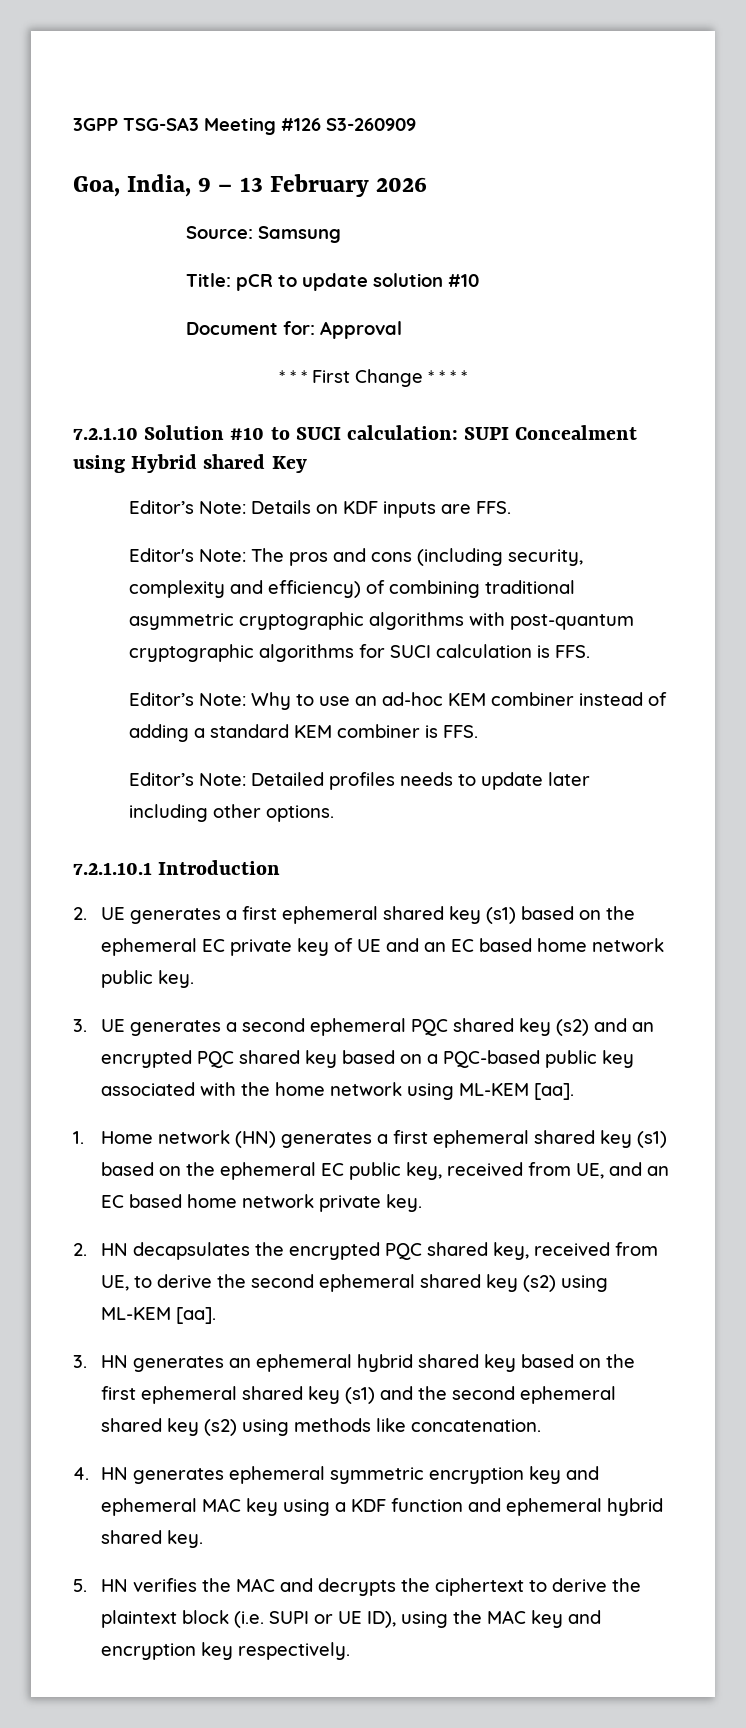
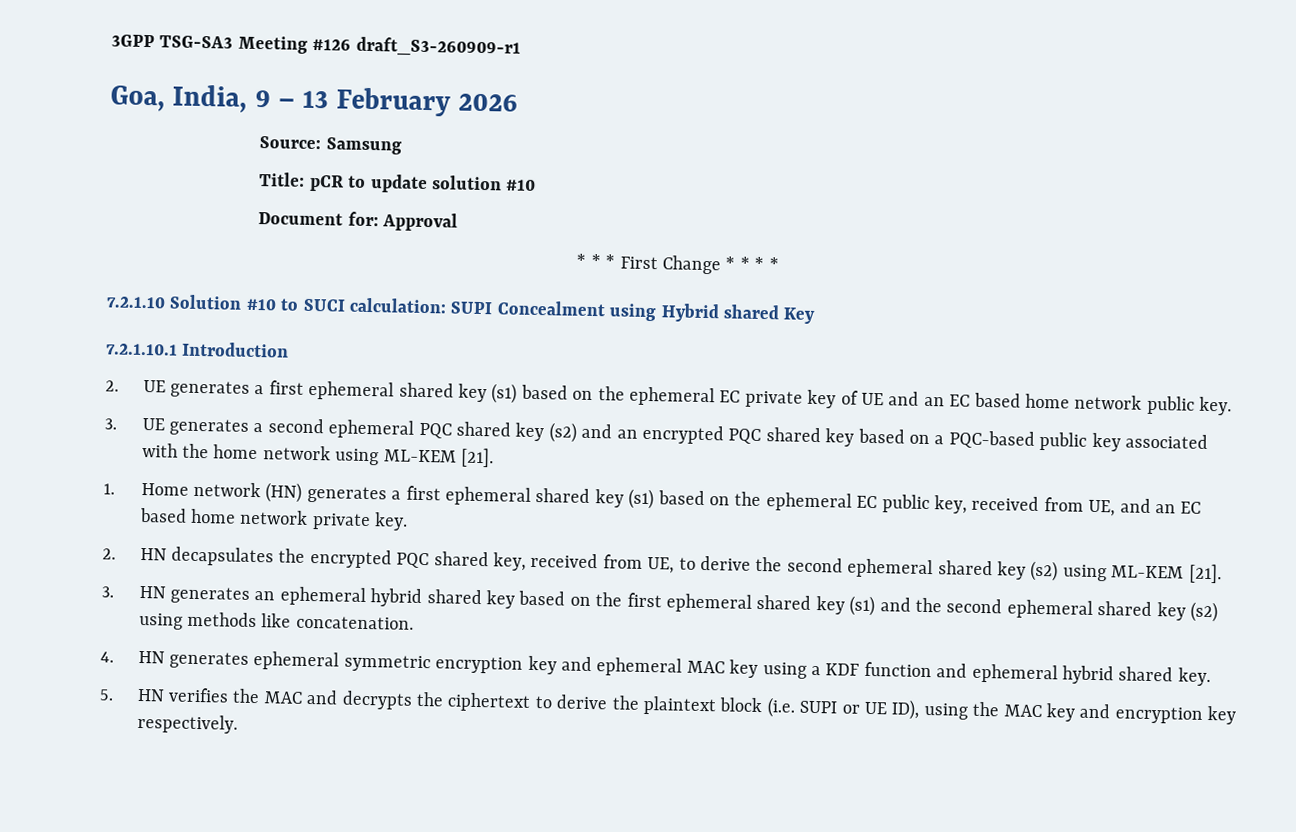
[326,118,416,131] S3-260909 -> [355,36,521,58] draft_S3-260909-r1
[129,500,512,518] [129,548,584,566] [129,580,576,598] [129,612,635,630] [129,644,591,662] [129,692,668,710] [129,724,479,742] [129,772,591,790] [129,804,335,822] // Editor’s Note: Details on KDF inputs are FFS. // Editor's Note: The pros and cons (including security, complexity and efficiency) of combining traditional asymmetric cryptographic algorithms with post-quantum cryptographic algorithms for SUCI calculation is FFS. // Editor’s Note: Why to use an ad-hoc KEM combiner instead of adding a standard KEM combiner is FFS. // Editor’s Note: Detailed profiles needs to update later including other options. -> (816, 315) none
[534,1083,575,1100] [aa]. -> [460,447,494,468] [21].
[176,1307,217,1324] [aa]. -> [1188,563,1222,584] [21].

